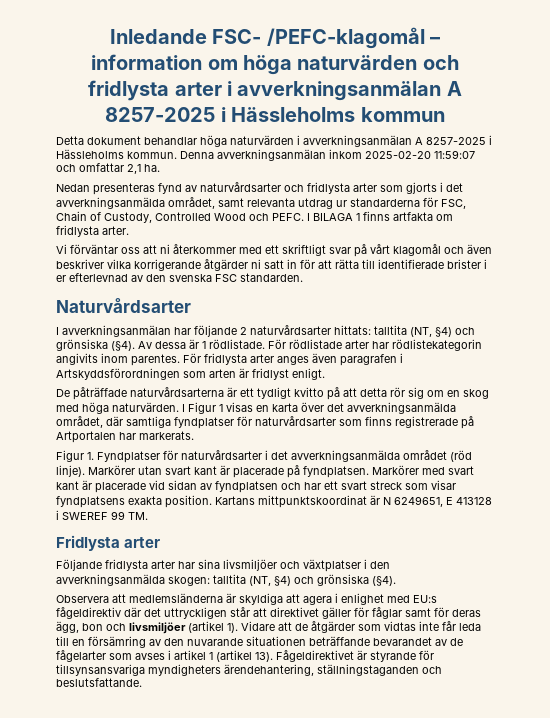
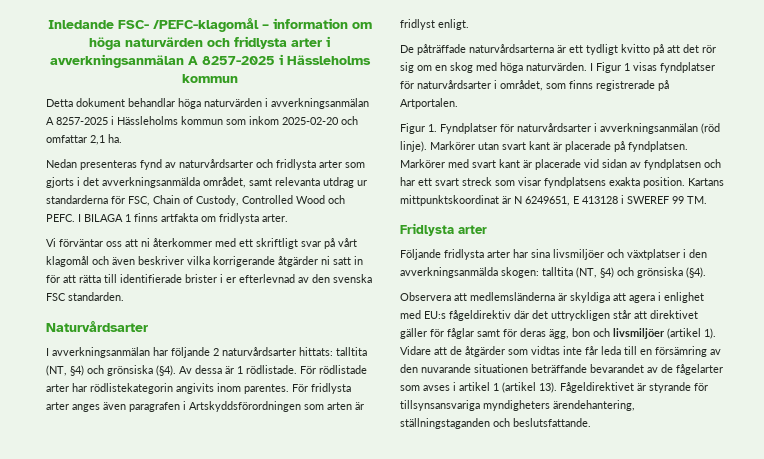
[127,149,326,161] kommun. Denna avverkningsanmälan -> [181,116,246,125] kommun som
[434,150,475,159] 11:59:07 -> (339, 121) none
[360,388,387,397] detta -> [683,44,699,53] det
[256,402,456,414] [56,416,171,428] en karta över det avverkningsanmälda området, där samtliga -> (657, 66) none
(336, 421) none -> [494,80,543,91] i området,
[56,431,194,443] Artportalen har markerats. -> [400,98,458,109] Artportalen.
[271,450,447,462] det avverkningsanmälda området -> [600,123,698,134] avverkningsanmälan

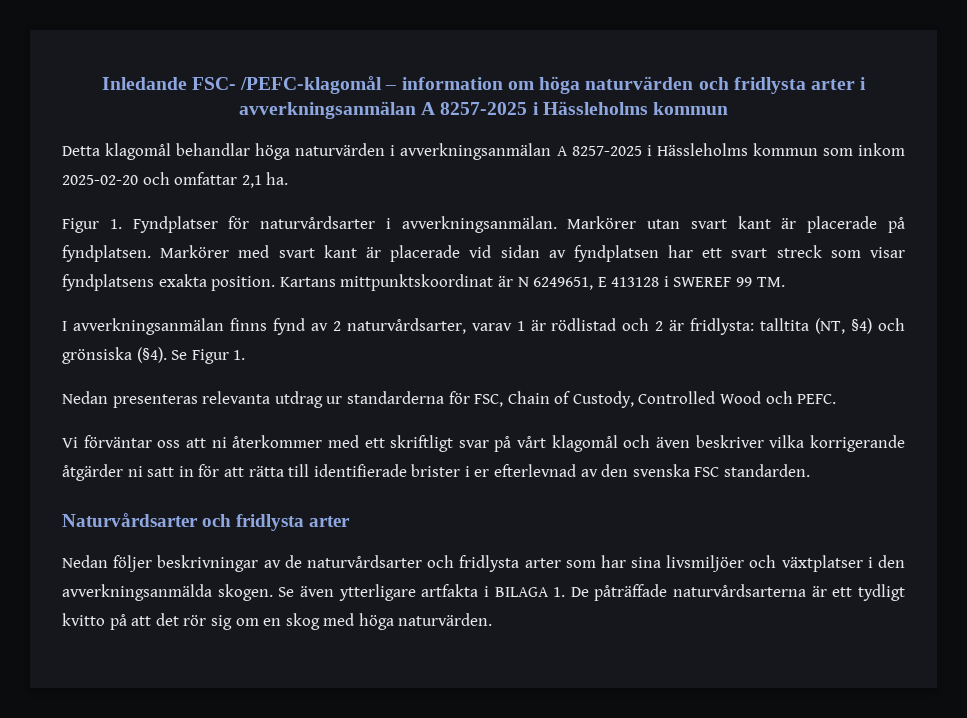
[76,98,125,107] dokument -> [105,143,172,160] klagomål
[46,159,365,170] [46,177,272,188] Nedan presenteras fynd av naturvårdsarter och fridlysta arter som gjorts i det avverkningsanmälda området, samt -> [62,216,905,233] [62,245,905,262] [62,274,785,291] [62,318,906,335] [62,347,246,364] [62,391,198,408] Figur 1. Fyndplatser för naturvårdsarter i avverkningsanmälan. Markörer utan svart kant är placerade på fyndplatsen. Markörer med svart kant är placerade vid sidan av fyndplatsen har ett svart streck som visar fyndplatsens exakta position. Kartans mittpunktskoordinat är N 6249651, E 413128 i SWEREF 99 TM. // I avverkningsanmälan finns fynd av 2 naturvårdsarter, varav 1 är rödlistad och 2 är fridlysta: talltita (NT, §4) och grönsiska (§4). Se Figur 1. // Nedan presenteras
[78,213,288,224] I BILAGA 1 finns artfakta om fridlysta arter. -> (837, 399) none
[46,347,367,358] [46,365,367,376] [46,383,351,394] [46,401,364,412] [400,19,469,30] // I avverkningsanmälan har följande 2 naturvårdsarter hittats: talltita (NT, §4) och grönsiska (§4). Av dessa är 1 rödlistade. För rödlistade arter har rödlistekategorin angivits inom parentes. För fridlysta arter anges även paragrafen i Artskyddsförordningen som arten är fridlyst enligt. // -> [202,514,351,531] [62,555,905,572] [62,584,566,601] och fridlysta arter // Nedan följer beskrivningar av de naturvårdsarter och fridlysta arter som har sina livsmiljöer och växtplatser i den avverkningsanmälda skogen. Se även ytterligare artfakta i BILAGA 1.
[590,62,715,73] [400,80,669,91] [400,98,458,109] [400,123,720,134] [400,141,688,152] [400,159,721,170] [400,177,724,188] [400,195,707,206] [400,223,487,236] [400,249,707,260] [400,267,706,278] [400,292,704,303] [400,310,698,321] [400,328,716,339] [400,346,721,357] [400,364,723,375] [400,382,708,393] [400,400,635,411] [400,418,591,429] I Figur 1 visas fyndplatser för naturvårdsarter i området, som finns registrerade på Artportalen. // Figur 1. Fyndplatser för naturvårdsarter i avverkningsanmälan (röd linje). Markörer utan svart kant är placerade på fyndplatsen. Markörer med svart kant är placerade vid sidan av fyndplatsen och har ett svart streck som visar fyndplatsens exakta position. Kartans mittpunktskoordinat är N 6249651, E 413128 i SWEREF 99 TM. // Fridlysta arter // Följande fridlysta arter har sina livsmiljöer och växtplatser i den avverkningsanmälda skogen: talltita (NT, §4) och grönsiska (§4). // Observera att medlemsländerna är skyldiga att agera i enlighet med EU:s fågeldirektiv där det uttryckligen står att direktivet gäller för fåglar samt för deras ägg, bon och livsmiljöer (artikel 1). Vidare att de åtgärder som vidtas inte får leda till en försämring av den nuvarande situationen beträffande bevarandet av de fågelarter som avses i artikel 1 (artikel 13). Fågeldirektivet är styrande för tillsynsansvariga myndigheters ärendehantering, ställningstaganden och beslutsfattande. -> (493, 619) none

